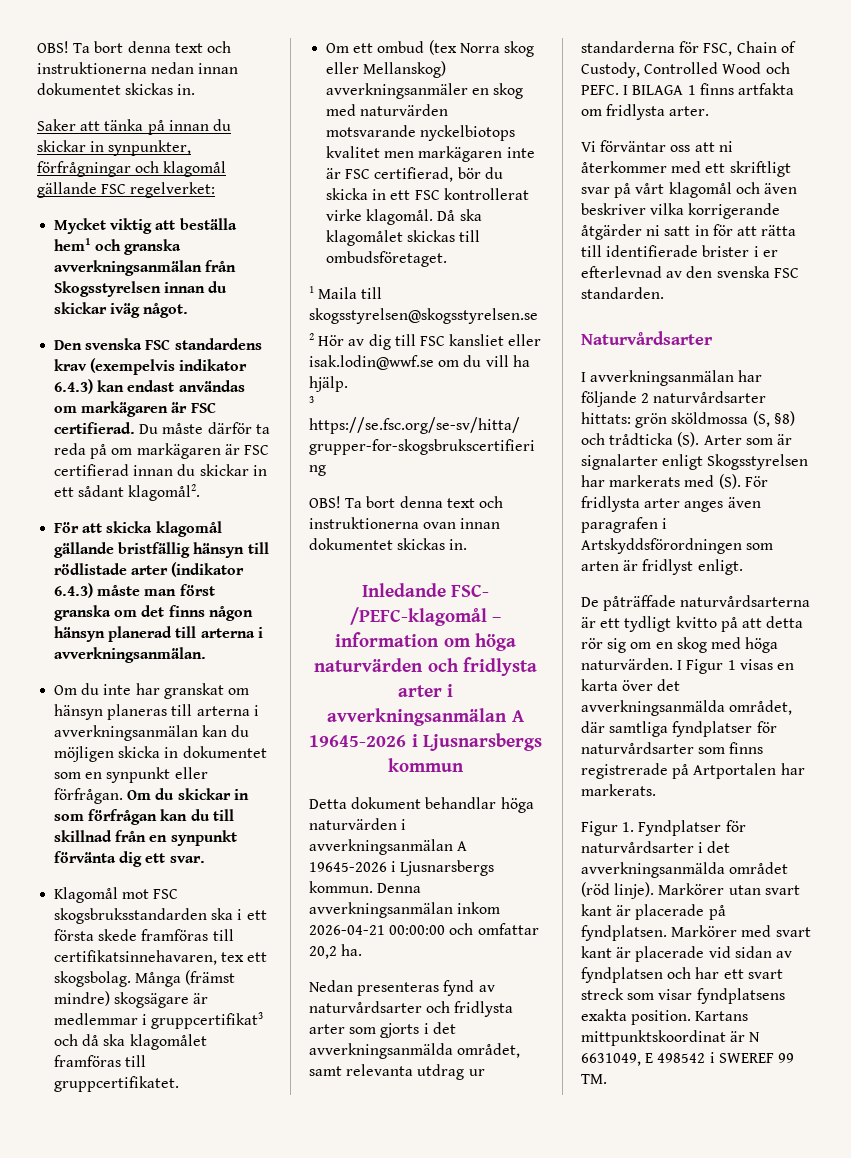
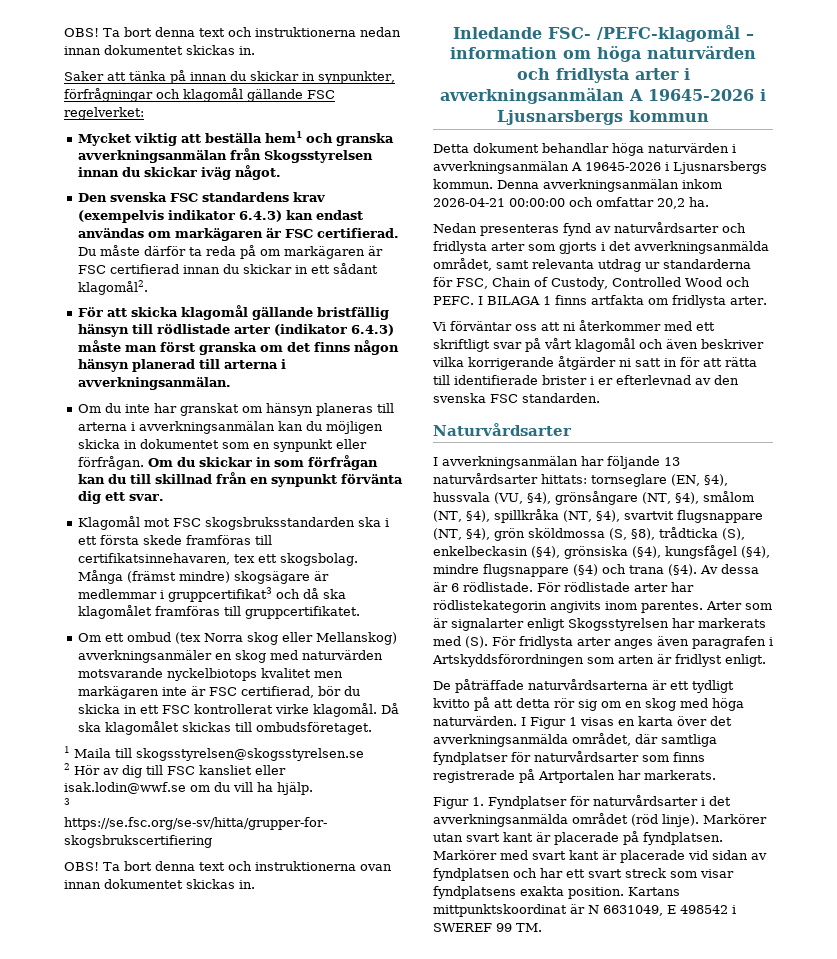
[641,393,650,403] 2 -> [664,457,680,466] 13
[635,411,795,428] [581,432,700,447] grön sköldmossa (S, §8) och trådticka (S). -> [591,474,728,487] [433,491,754,505] [433,509,763,523] [433,527,745,541] [433,545,770,559] [433,564,759,577] [433,582,694,592] [433,600,703,613] tornseglare (EN, §4), hussvala (VU, §4), grönsångare (NT, §4), smålom (NT, §4), spillkråka (NT, §4), svartvit flugsnappare (NT, §4), grön sköldmossa (S, §8), trådticka (S), enkelbeckasin (§4), grönsiska (§4), kungsfågel (§4), mindre flugsnappare (§4) och trana (§4). Av dessa är 6 rödlistade. För rödlistade arter har rödlistekategorin angivits inom parentes.

